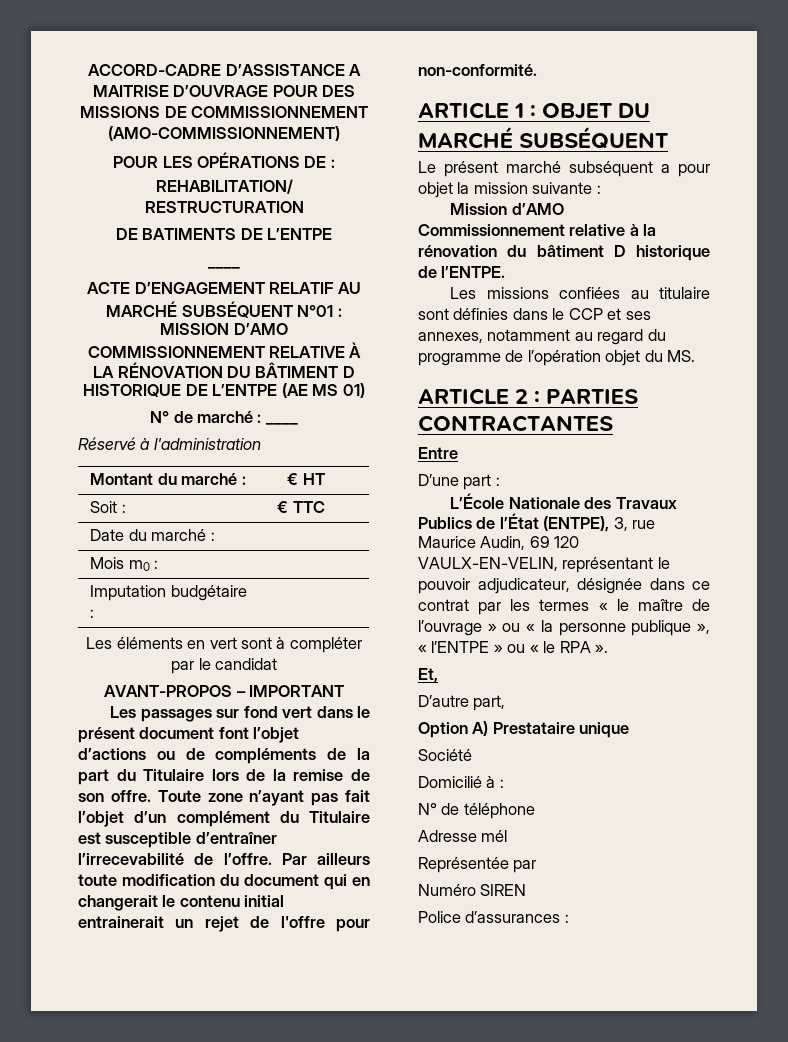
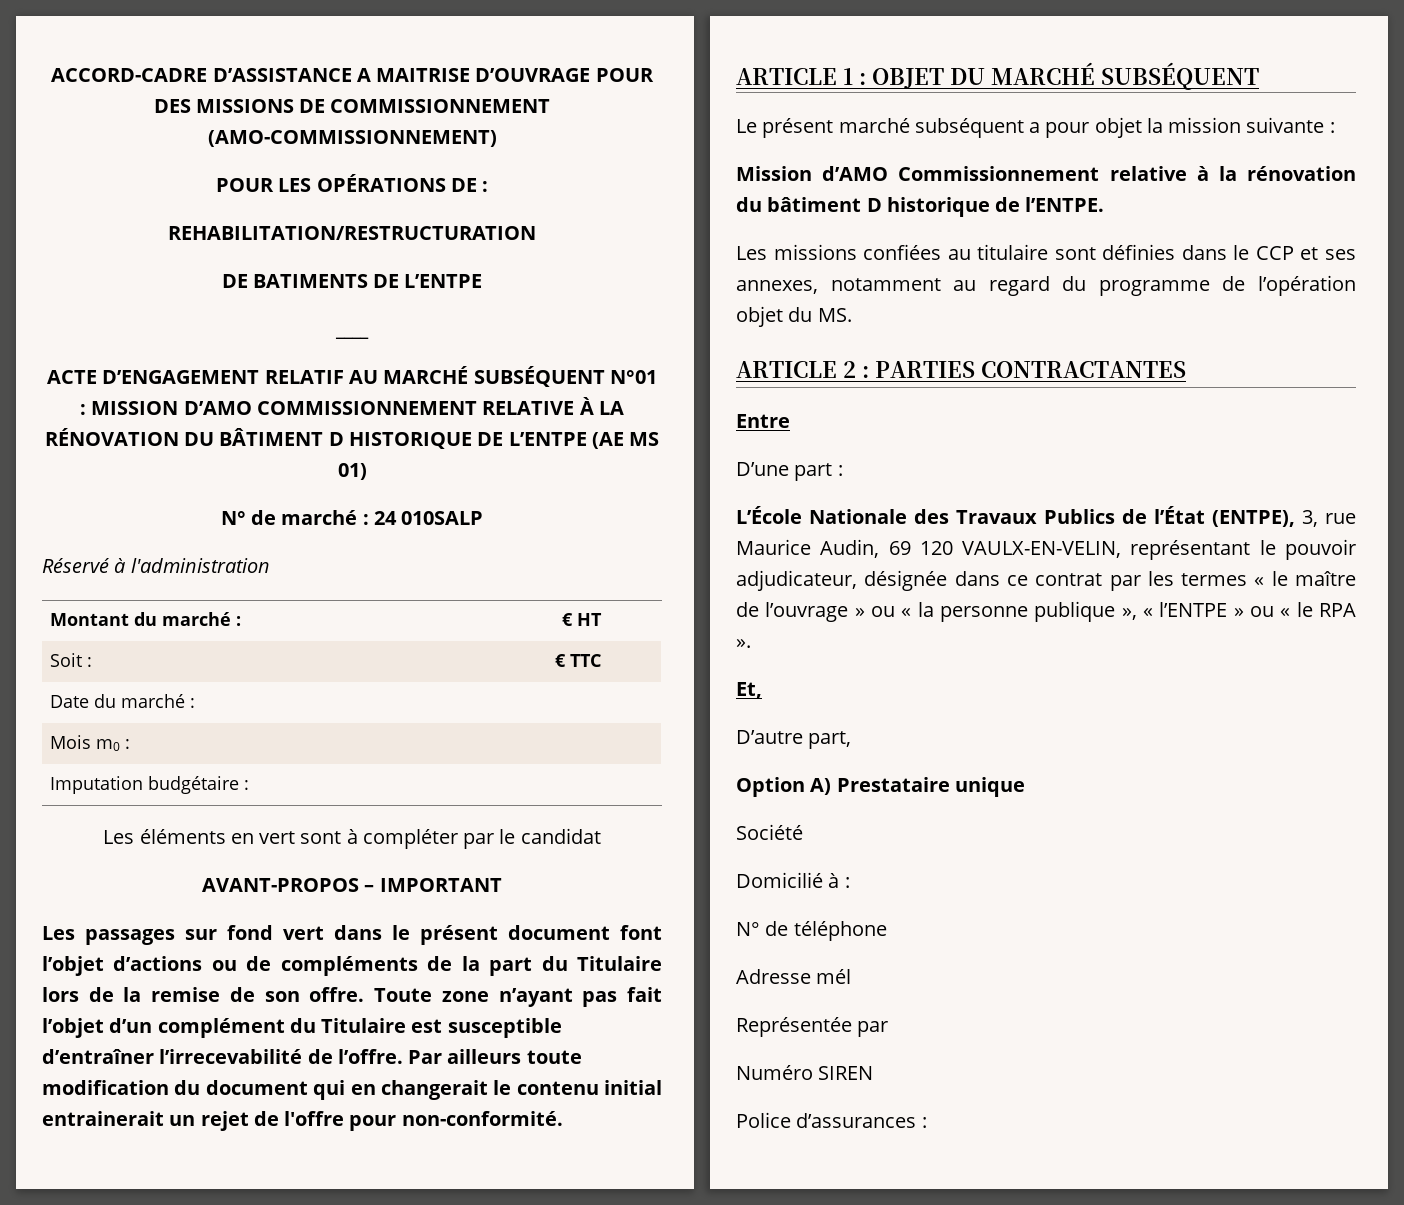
[265,423,298,425] ____ -> [373,511,484,525] 24 010SALP

